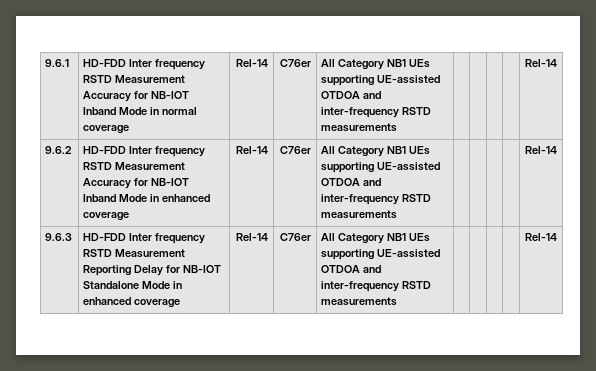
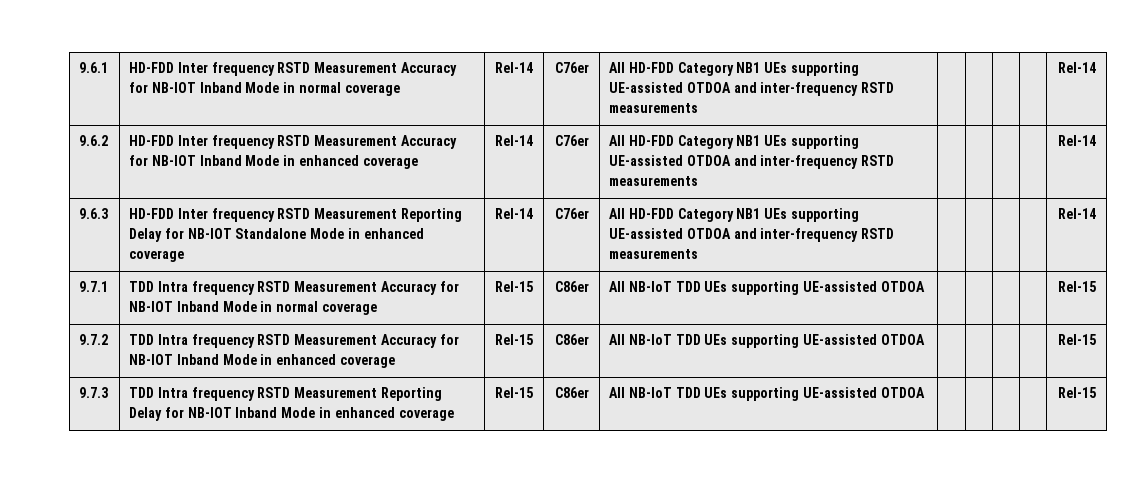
(336, 63) none -> [628,62,674,73] HD-FDD
(336, 150) none -> [628,135,674,146] HD-FDD
(336, 237) none -> [628,208,674,219] HD-FDD
(557, 237) none -> [79,281,109,292] [129,281,459,295] [129,301,378,315] [495,281,533,292] [554,281,589,292] [609,281,925,295] [1057,281,1096,292] [79,334,109,345] [129,334,459,348] [129,354,396,368] [495,334,533,345] [554,334,589,345] [609,334,925,348] [1057,334,1096,345] [79,387,109,398] [129,387,443,401] [129,407,454,421] [495,387,533,398] [554,387,589,398] [609,387,925,401] [1057,387,1096,398] // 9.7.1 | TDD Intra frequency RSTD Measurement Accuracy for NB-IOT Inband Mode in normal coverage | Rel-15 | C86er | All NB-IoT TDD UEs supporting UE-assisted OTDOA | | | | | Rel-15 // 9.7.2 | TDD Intra frequency RSTD Measurement Accuracy for NB-IOT Inband Mode in enhanced coverage | Rel-15 | C86er | All NB-IoT TDD UEs supporting UE-assisted OTDOA | | | | | Rel-15 // 9.7.3 | TDD Intra frequency RSTD Measurement Reporting Delay for NB-IOT Inband Mode in enhanced coverage | Rel-15 | C86er | All NB-IoT TDD UEs supporting UE-assisted OTDOA | | | | | Rel-15

